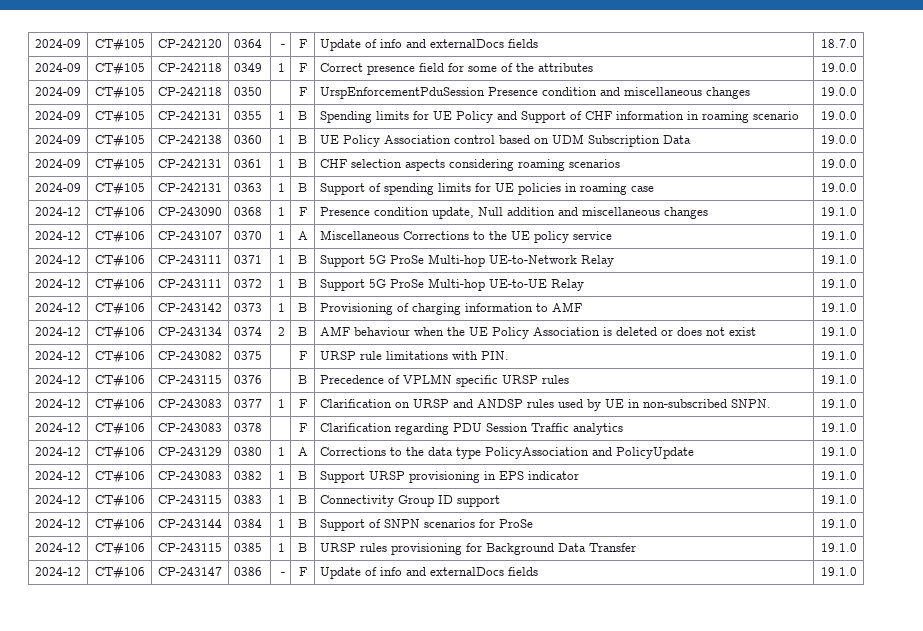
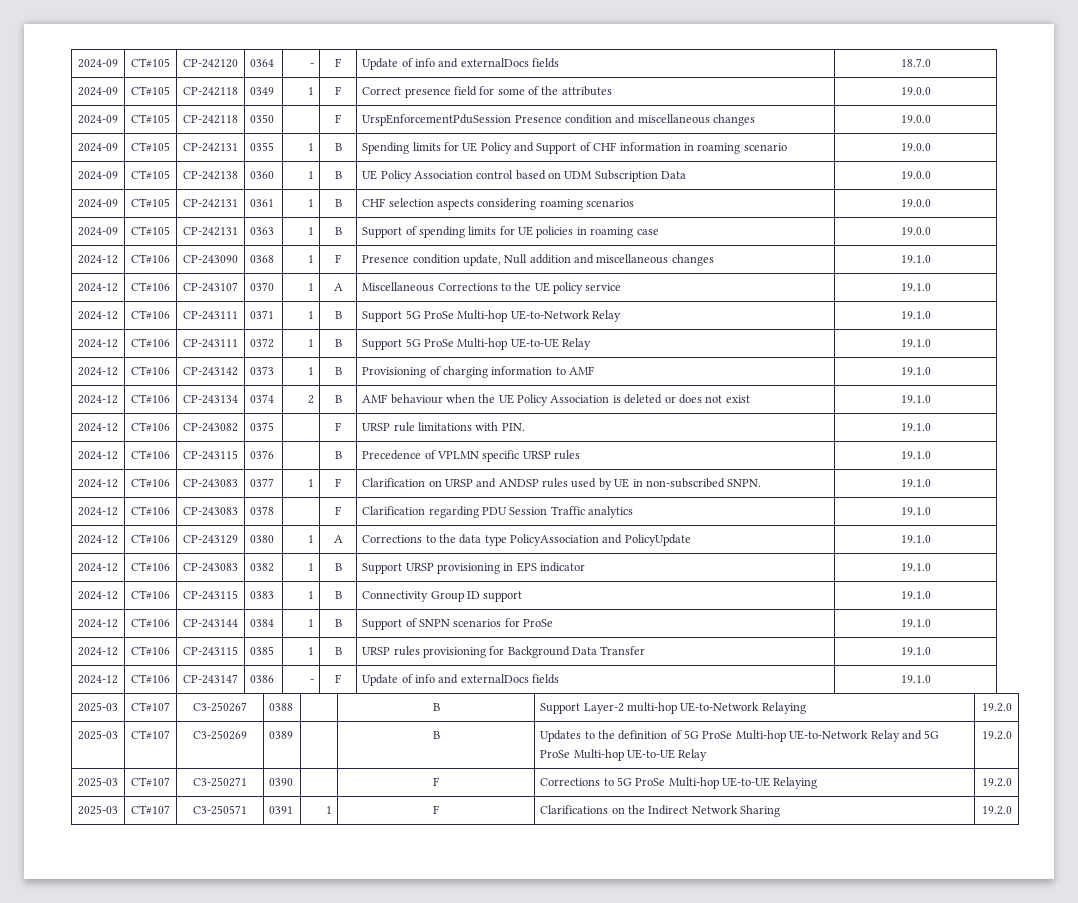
(857, 571) none -> [78,702,118,712] [131,702,170,711] [193,702,247,712] [269,703,294,711] [432,703,440,711] [540,702,806,714] [981,703,1012,712] [78,730,118,740] [131,730,170,739] [193,730,247,740] [269,731,294,739] [432,731,440,739] [540,730,940,742] [540,749,708,761] [981,731,1012,740] [78,777,118,787] [131,777,170,786] [193,777,247,787] [269,778,294,786] [433,777,439,786] [540,777,818,789] [981,778,1012,787] [78,805,118,815] [131,805,170,814] [193,805,247,815] [269,806,294,814] [325,806,332,814] [433,805,439,814] [540,805,781,817] [981,806,1012,815] // 2025-03 | CT#107 | C3-250267 | 0388 | | B | Support Layer-2 multi-hop UE-to-Network Relaying | 19.2.0 // 2025-03 | CT#107 | C3-250269 | 0389 | | B | Updates to the definition of 5G ProSe Multi-hop UE-to-Network Relay and 5G ProSe Multi-hop UE-to-UE Relay | 19.2.0 // 2025-03 | CT#107 | C3-250271 | 0390 | | F | Corrections to 5G ProSe Multi-hop UE-to-UE Relaying | 19.2.0 // 2025-03 | CT#107 | C3-250571 | 0391 | 1 | F | Clarifications on the Indirect Network Sharing | 19.2.0

